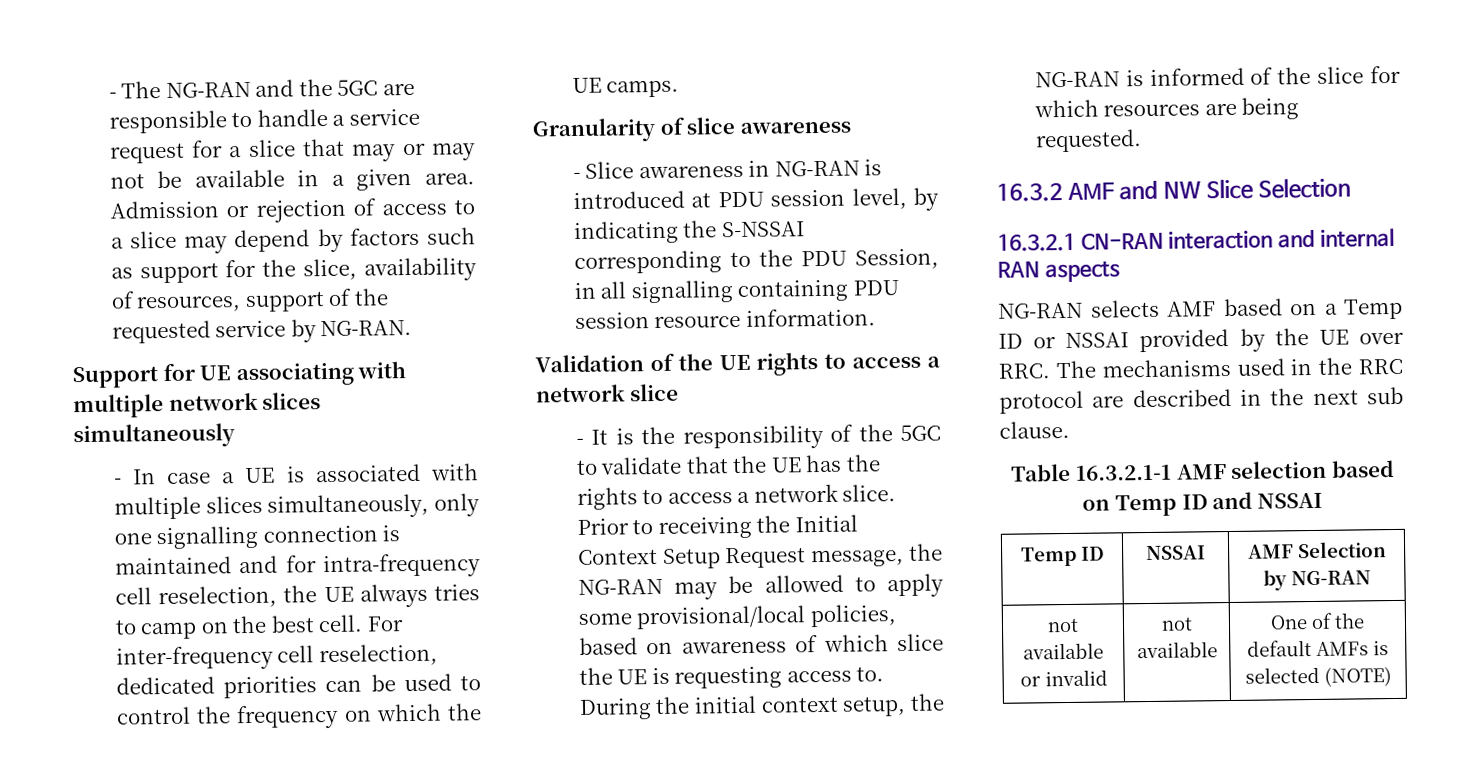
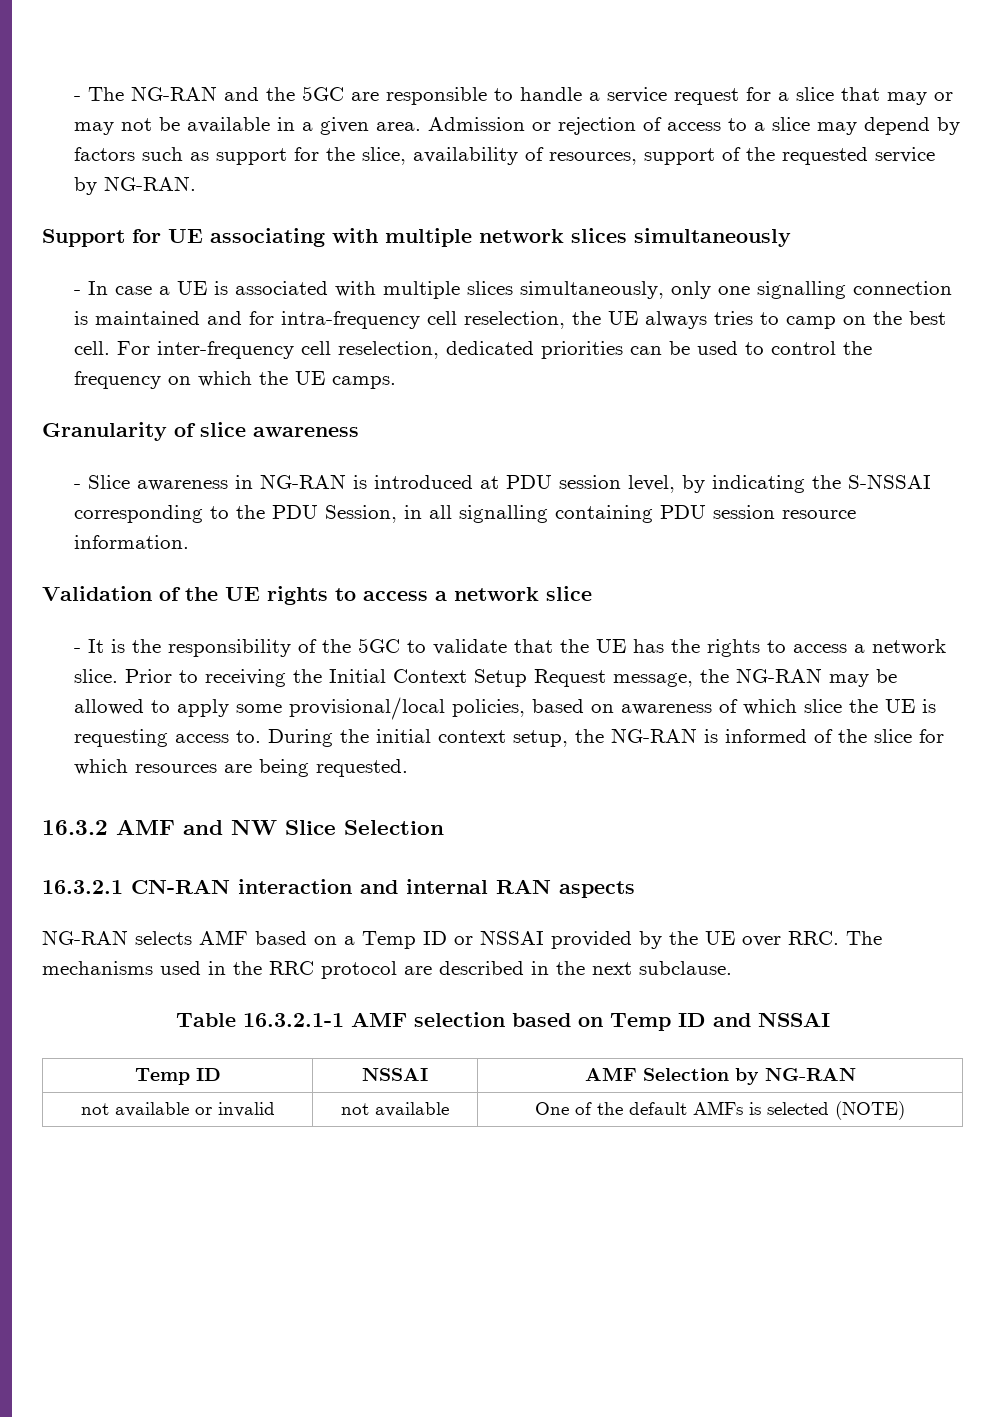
[1367,386,1404,405] [999,420,1070,439] sub clause. -> [639,961,732,975] subclause.

